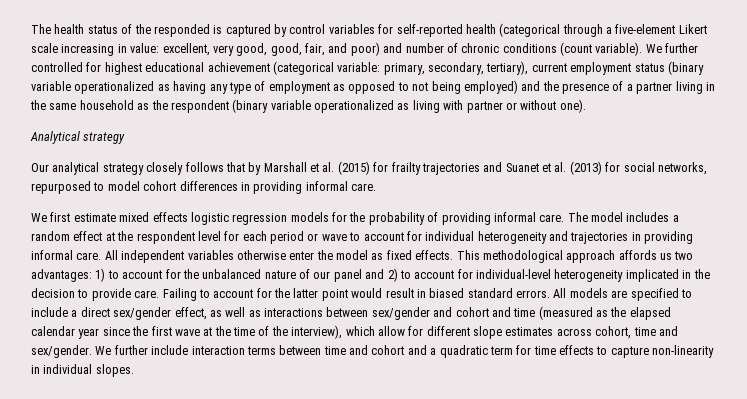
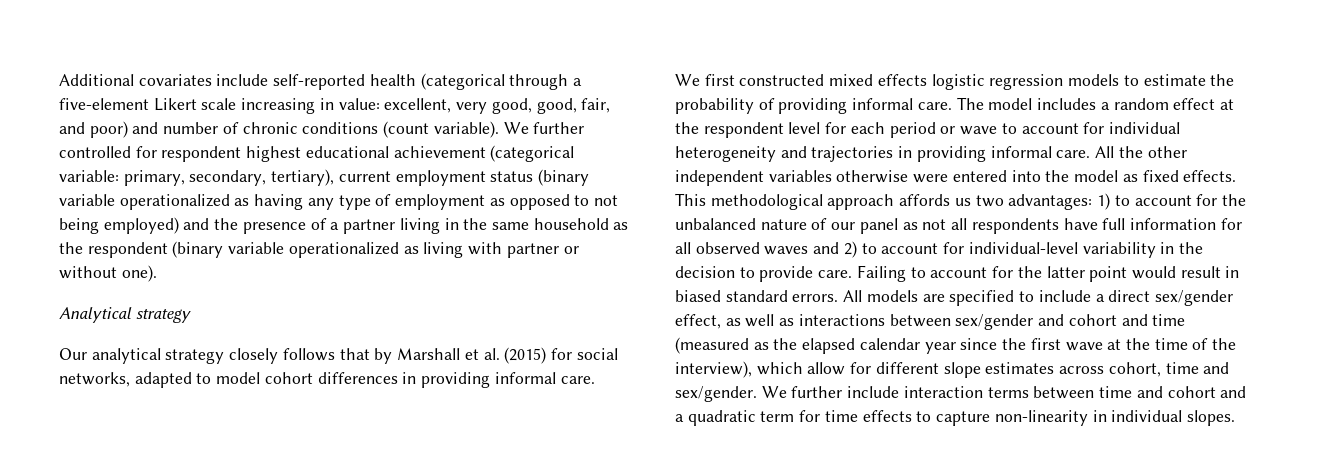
[31,24,394,37] The health status of the responded is captured by control variables for -> [59,74,269,86] Additional covariates include
(102, 67) none -> [161,146,242,162] respondent
[391,161,621,175] frailty trajectories and Suanet et al. (2013) for -> (572, 354) none
[31,181,91,194] repurposed -> [134,372,192,388] adapted
[73,213,116,222] estimate -> [739,74,825,86] constructed
[332,212,347,222] for -> [1123,74,1206,86] to estimate
(118, 255) none -> [1118,146,1187,158] the other
[289,251,315,260] enter -> [913,170,1041,183] were entered into
(362, 275) none -> [902,218,1242,234] [675,242,809,255] as not all respondents have full information for all observed waves
[554,269,679,282] heterogeneity implicated -> [1082,242,1156,258] variability

